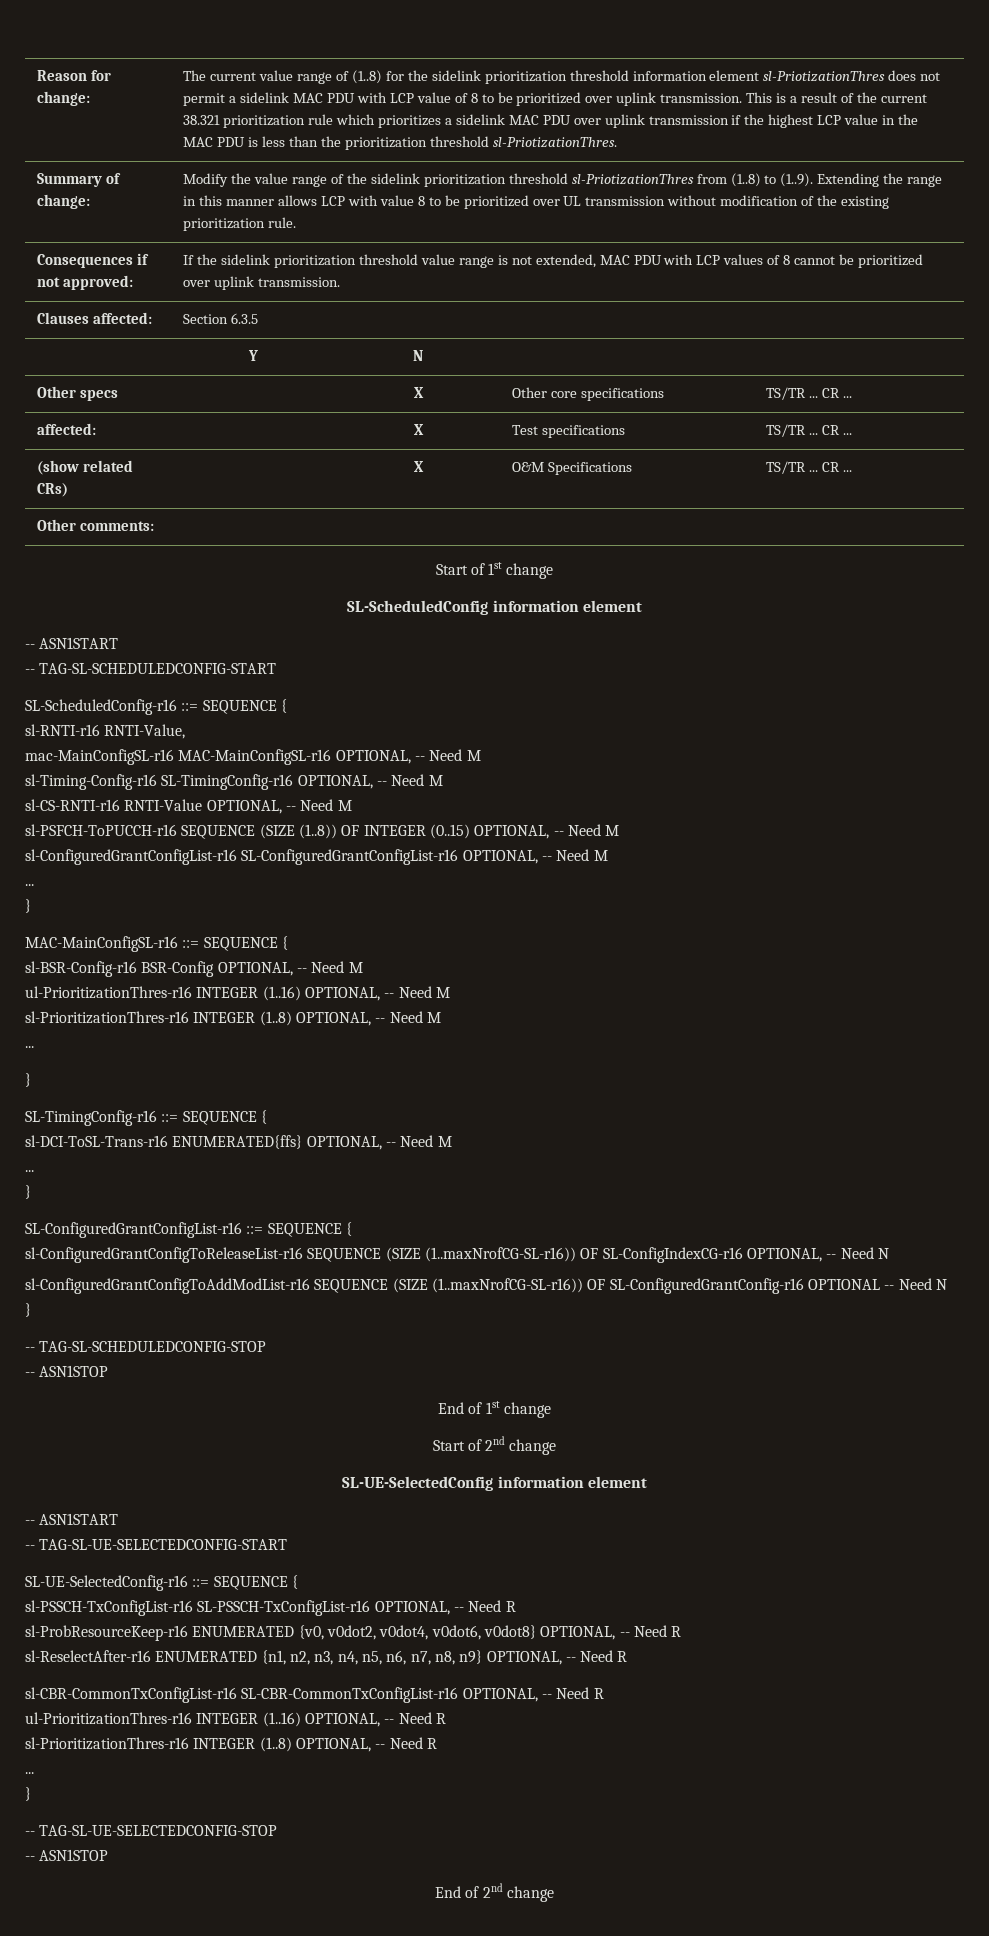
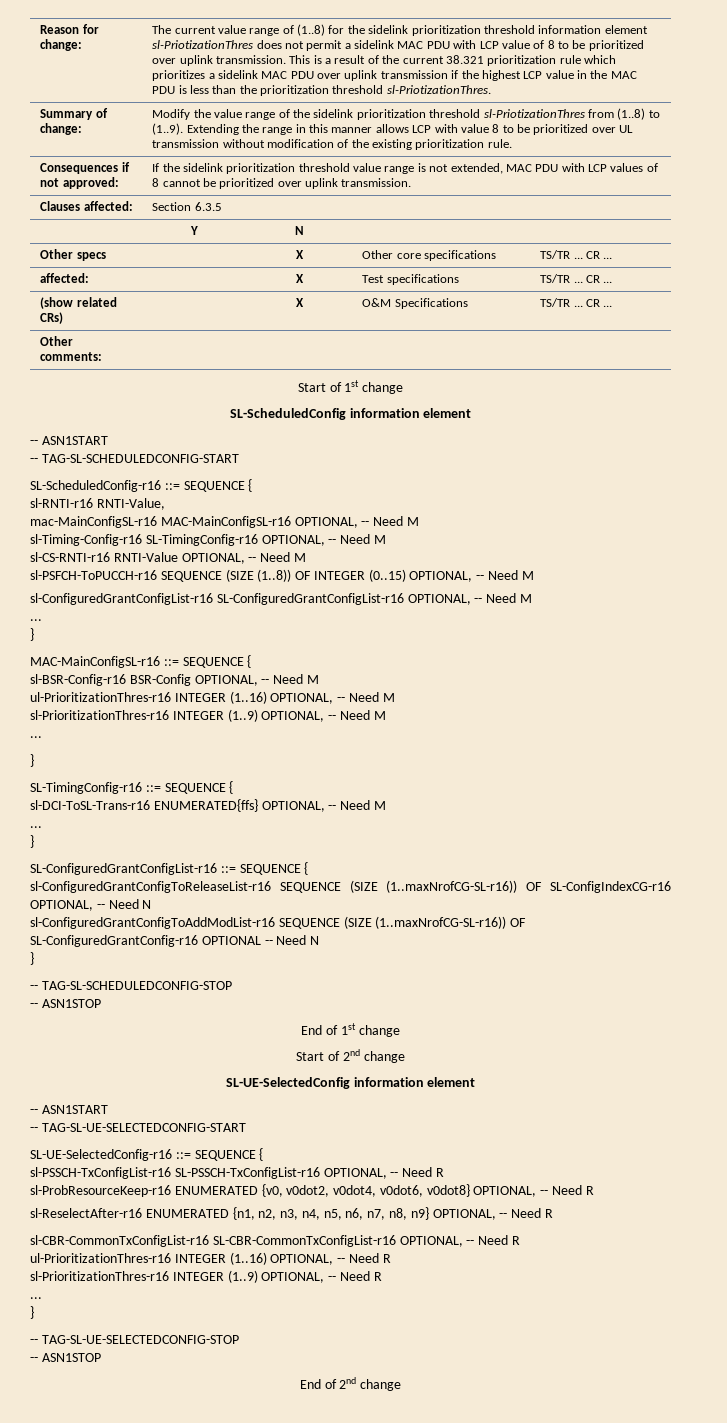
[259,1011,292,1026] (1..8) -> [227,709,258,722] (1..9)
[259,1737,292,1752] (1..8) -> [227,1270,258,1283] (1..9)

